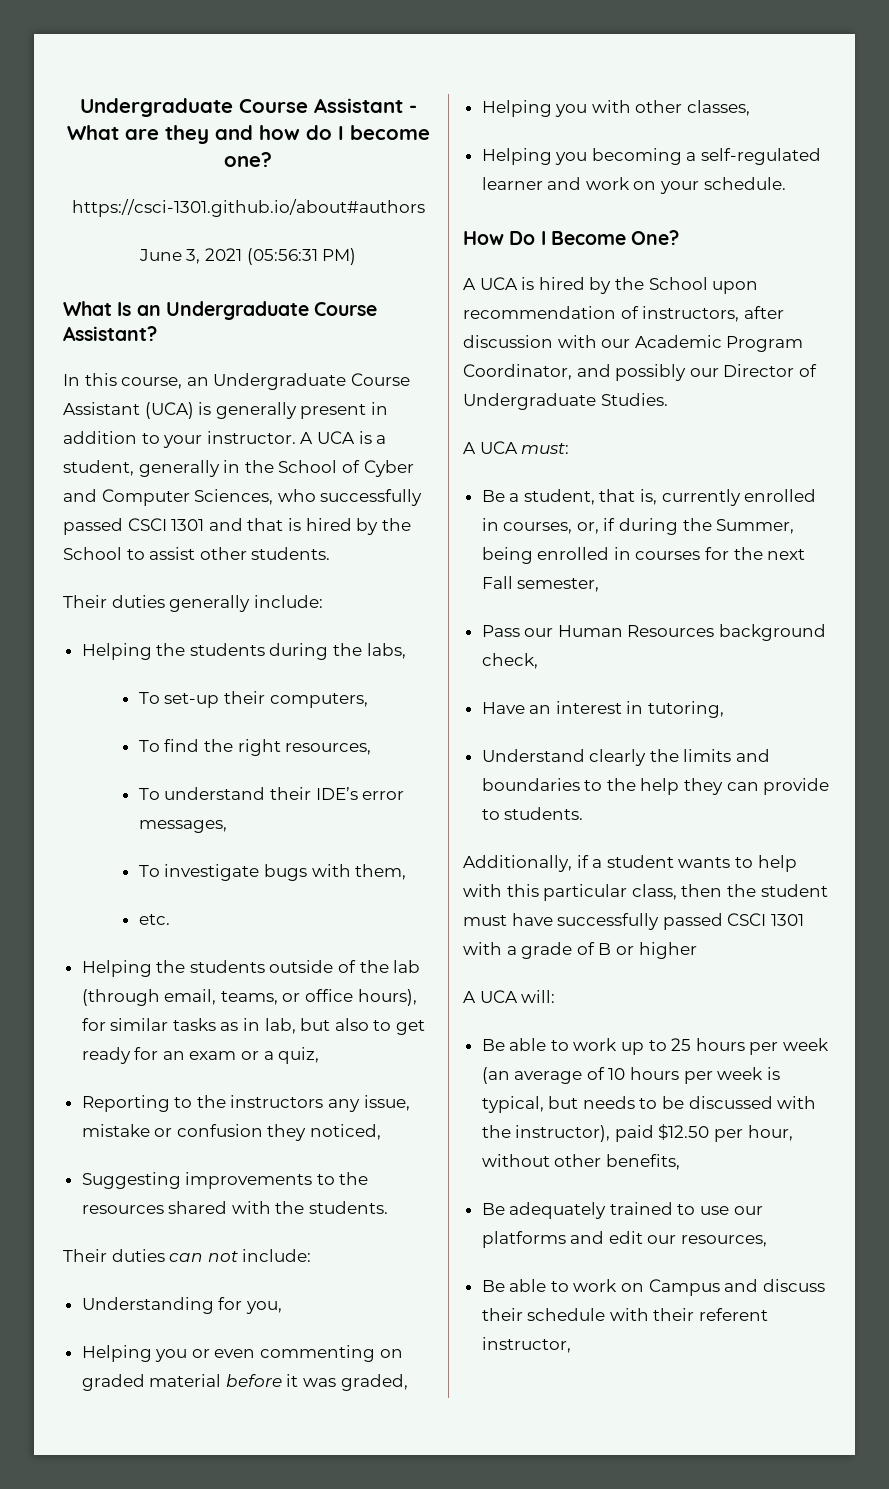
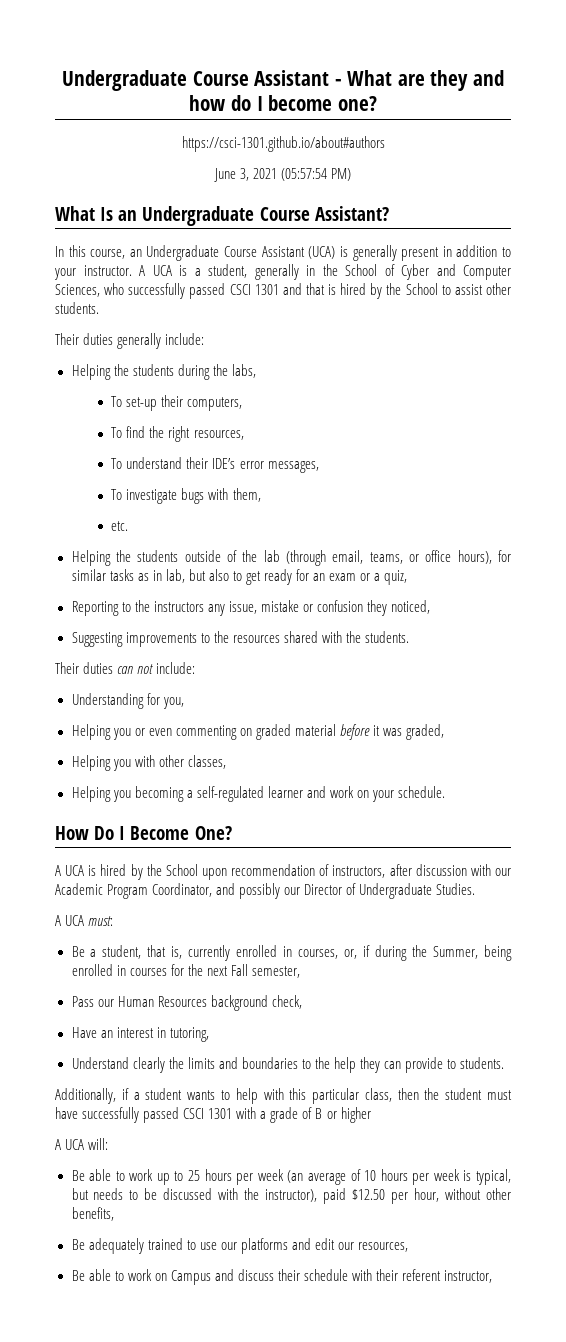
[246,248,318,265] (05:56:31 -> [281,168,328,181] (05:57:54

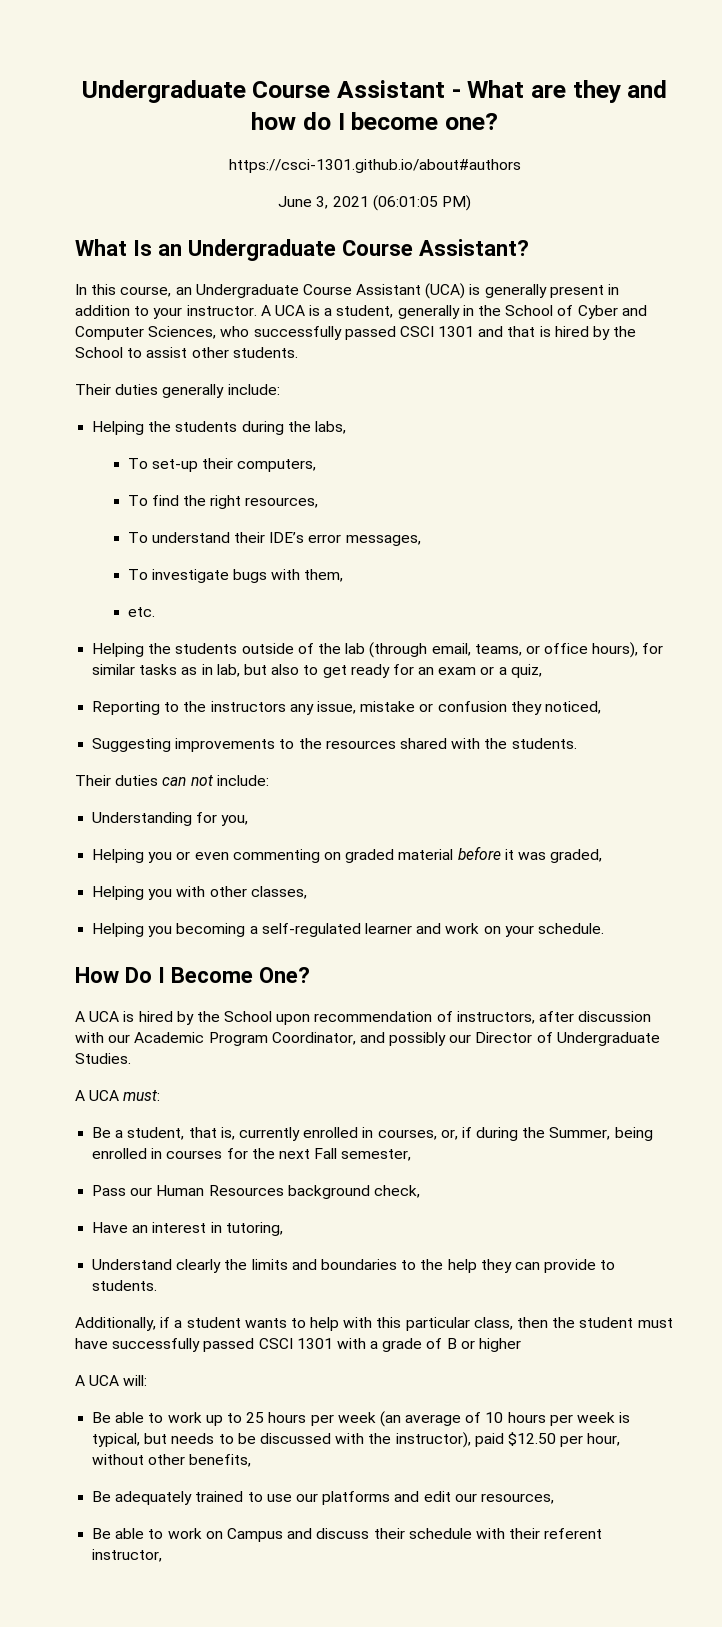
[281,168,328,181] (05:57:54 -> [372,195,438,211] (06:01:05

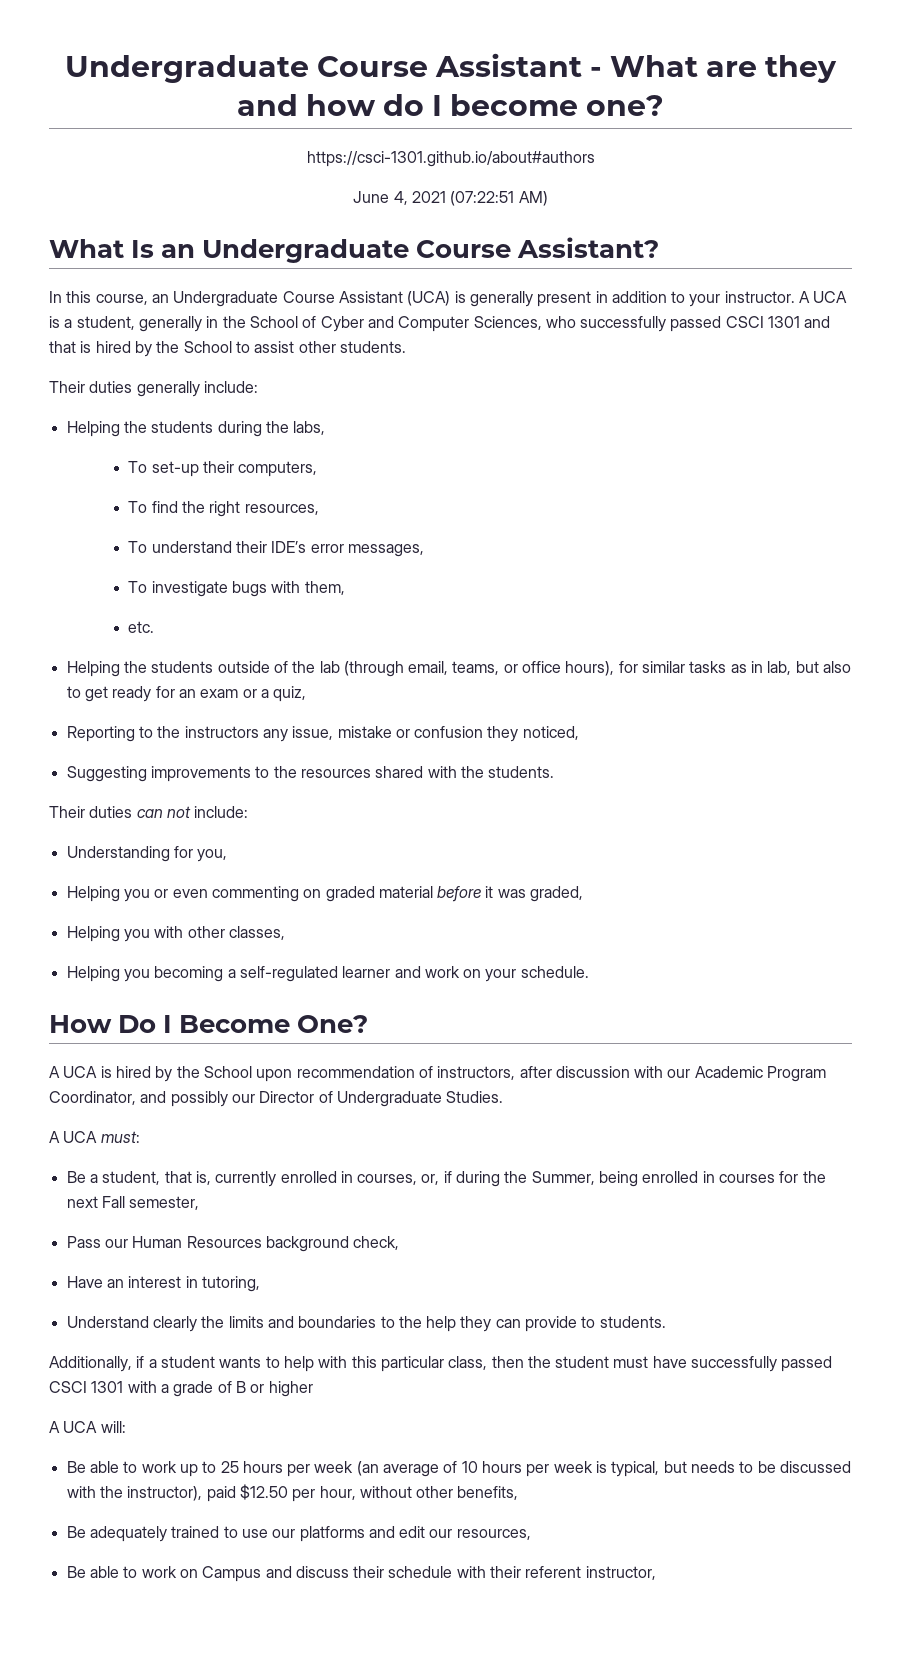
[316,195,471,211] 3, 2021 (06:01:05 PM) -> [393,191,548,206] 4, 2021 (07:22:51 AM)

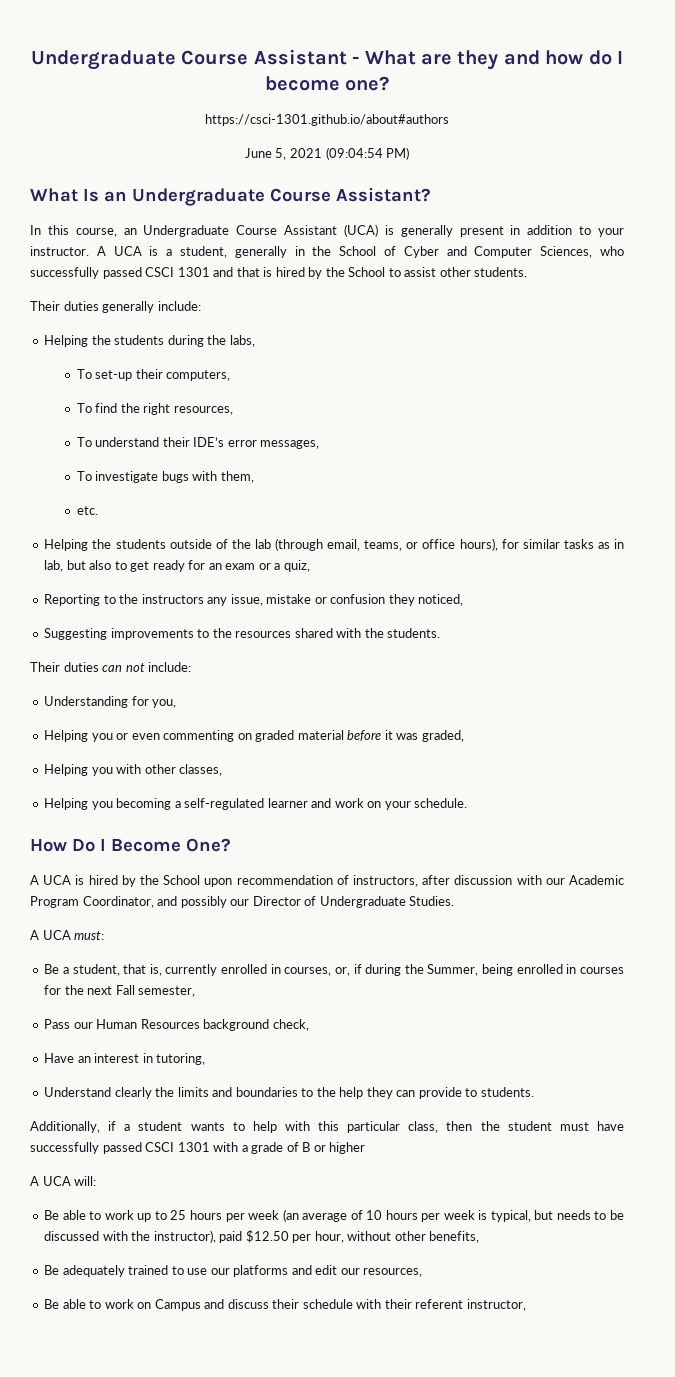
[393,191,548,206] 4, 2021 (07:22:51 AM) -> [275,147,410,160] 5, 2021 (09:04:54 PM)

